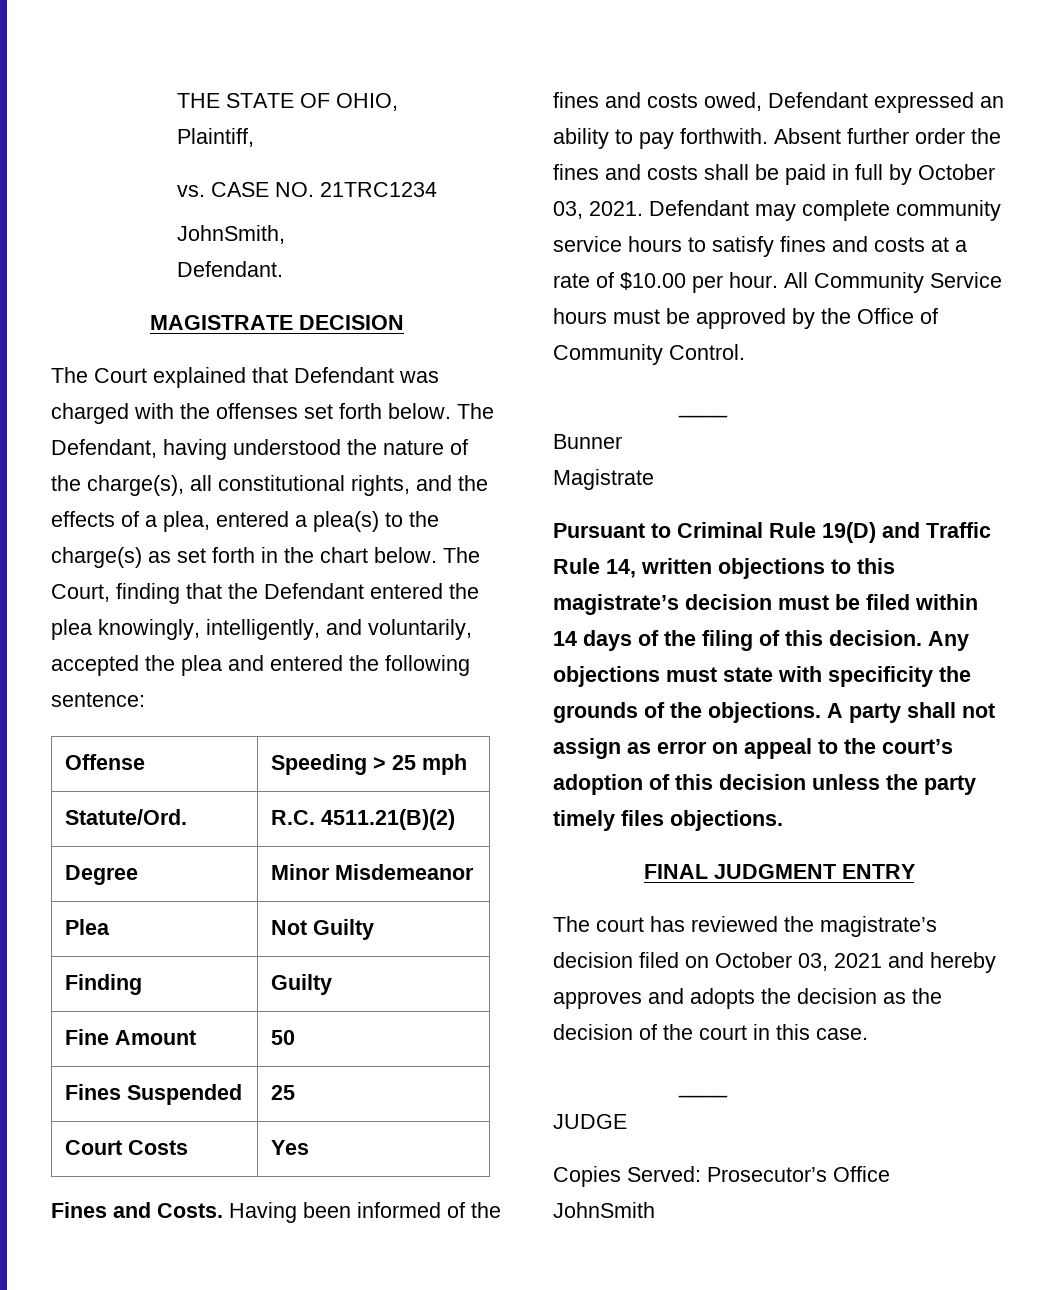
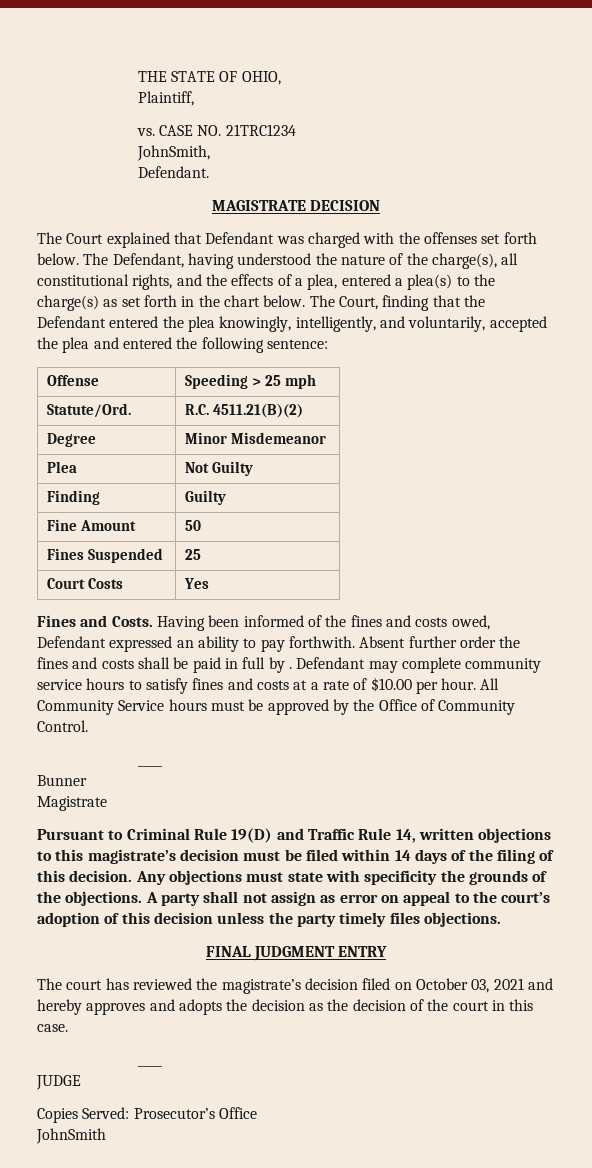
[918,164,995,180] [553,201,643,219] October 03, 2021. -> [288,667,292,669] .

